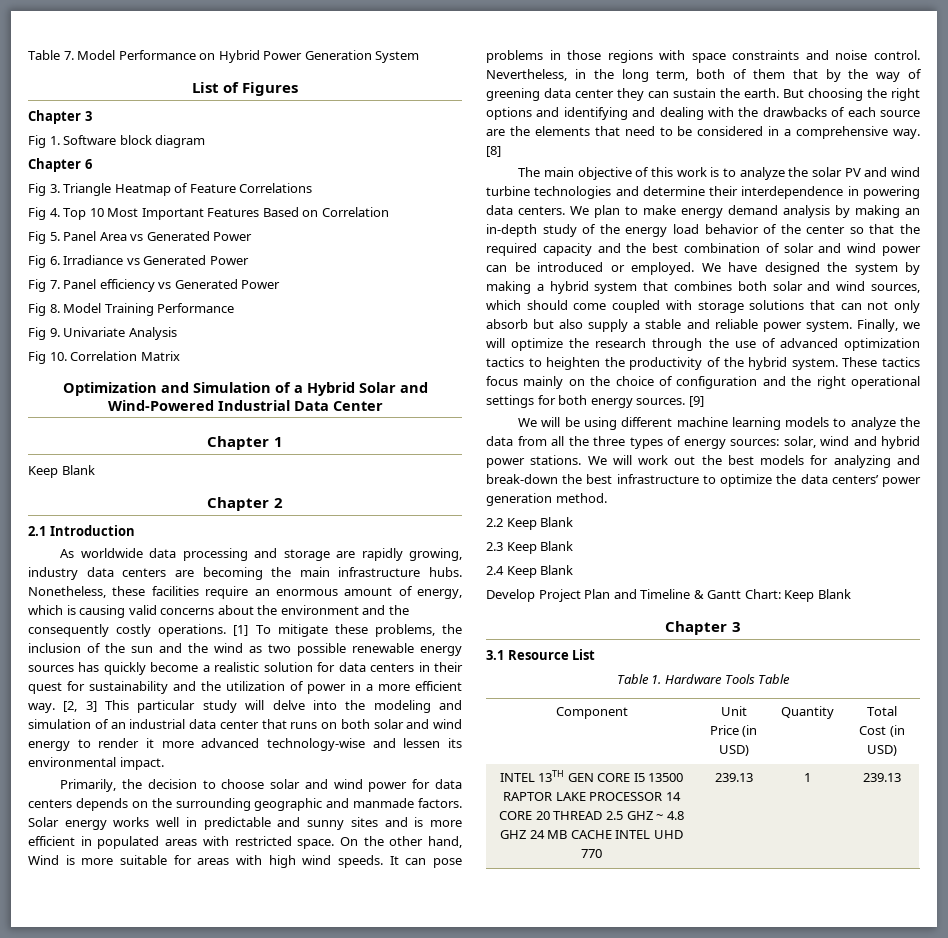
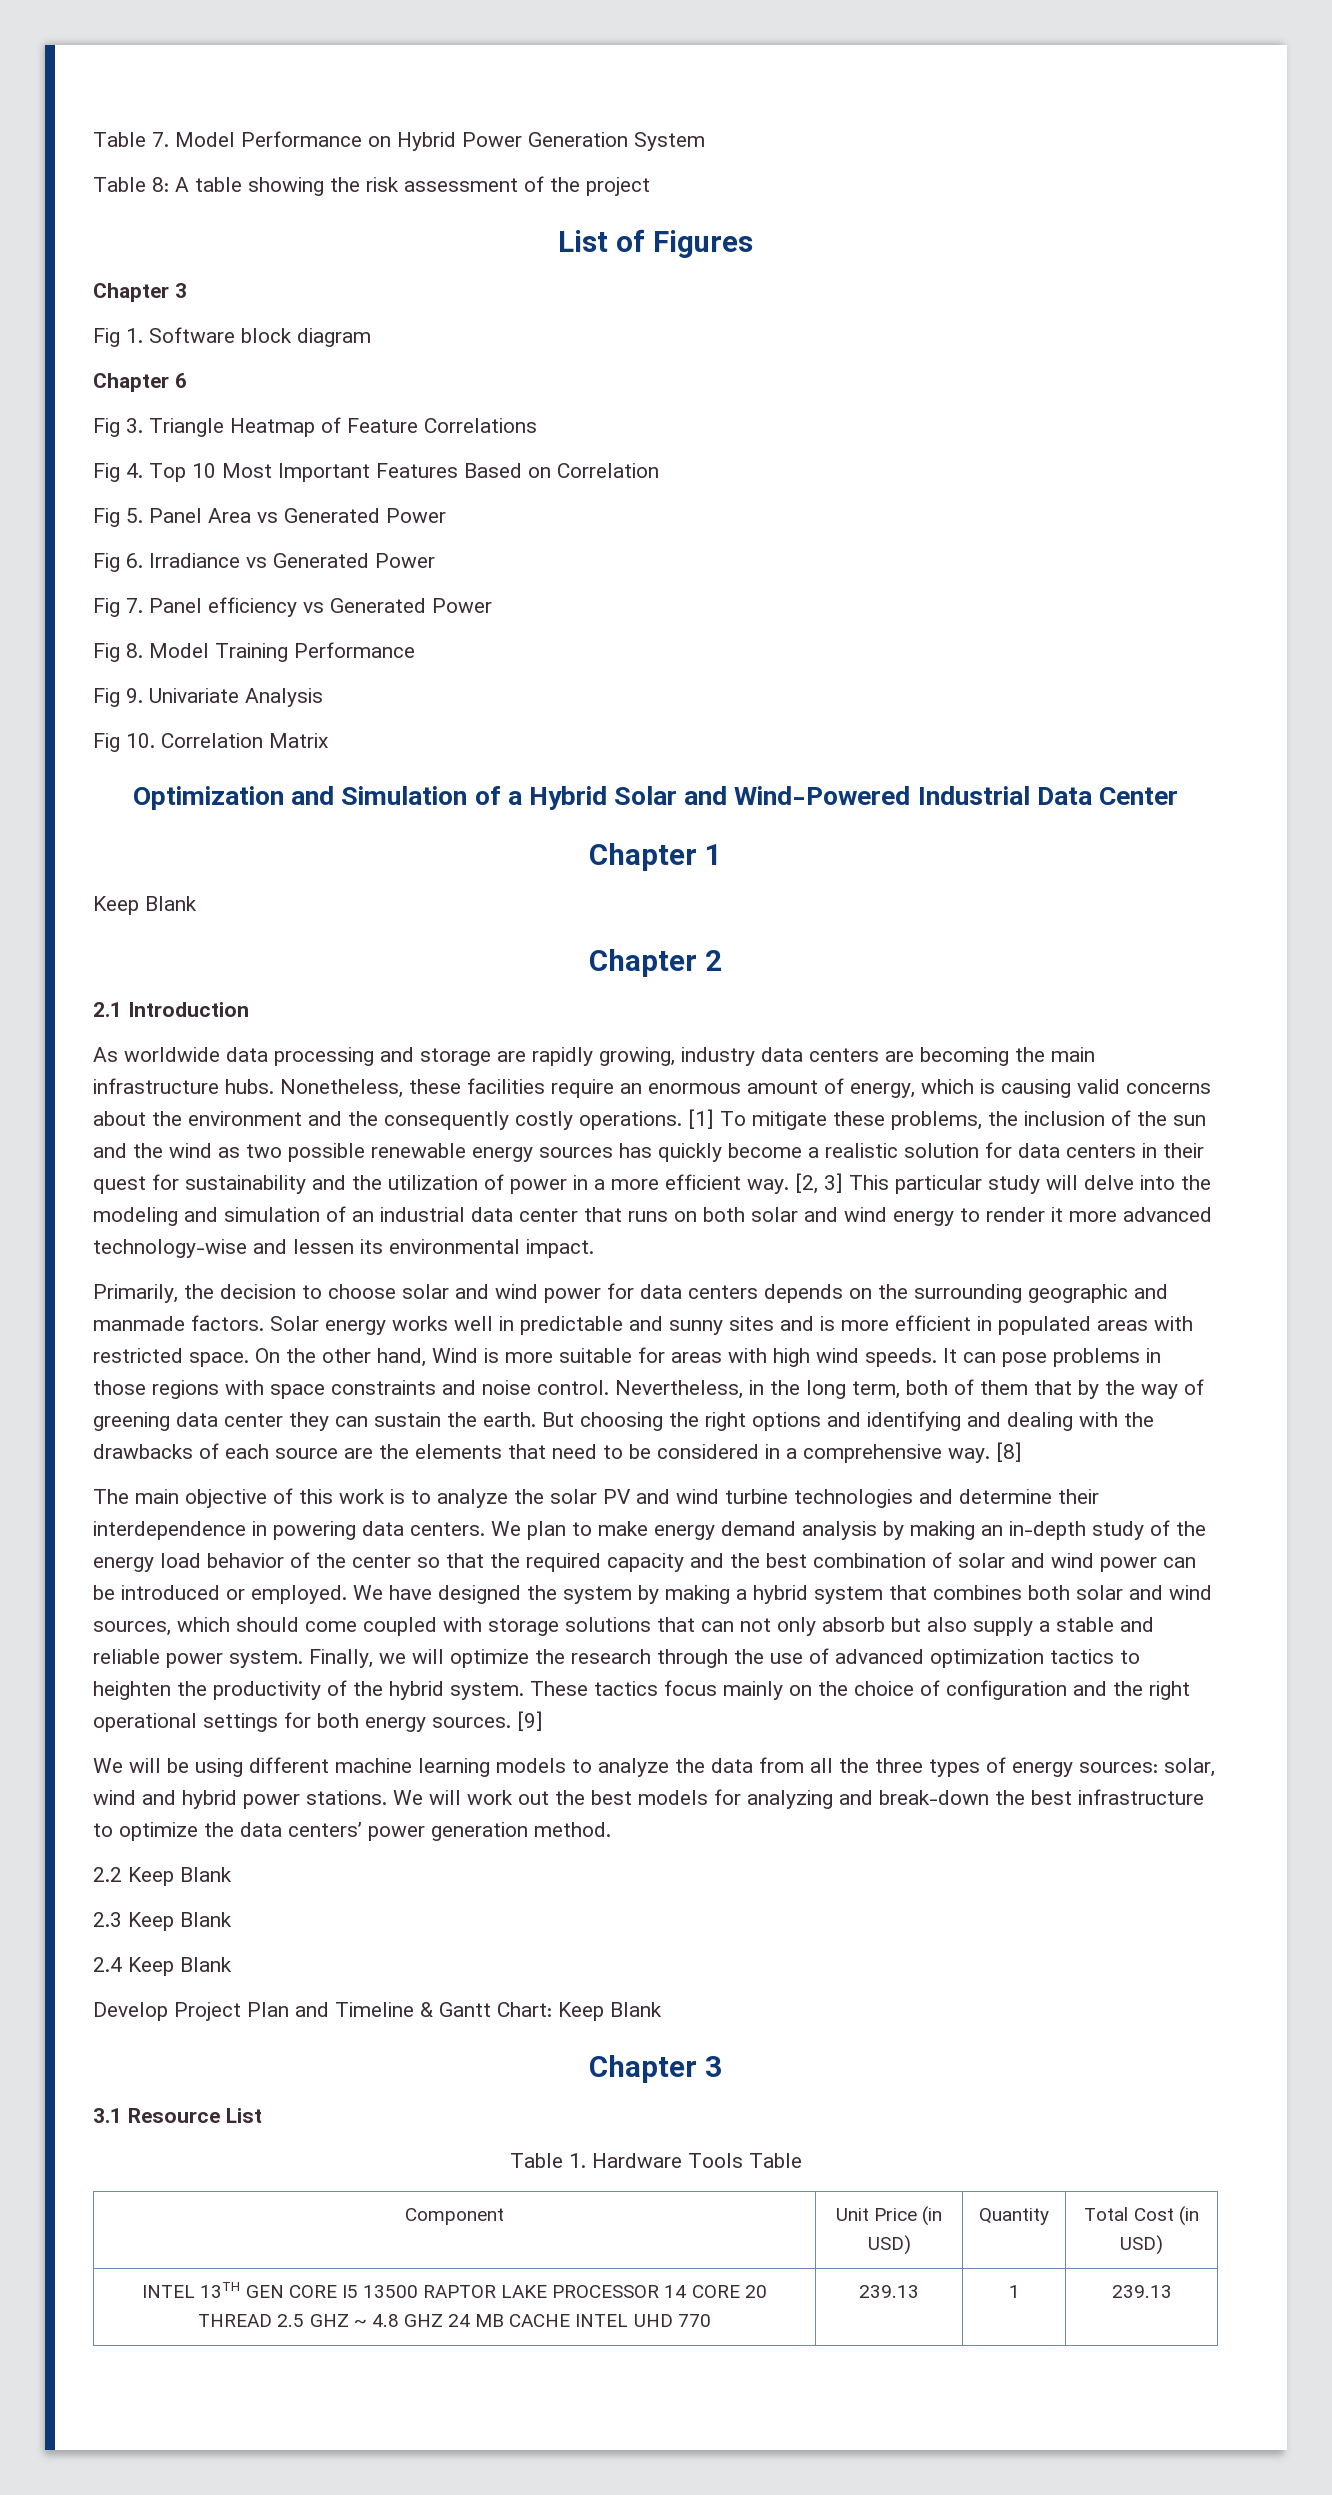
(420, 57) none -> [93,176,650,196] // Table 8: A table showing the risk assessment of the project

